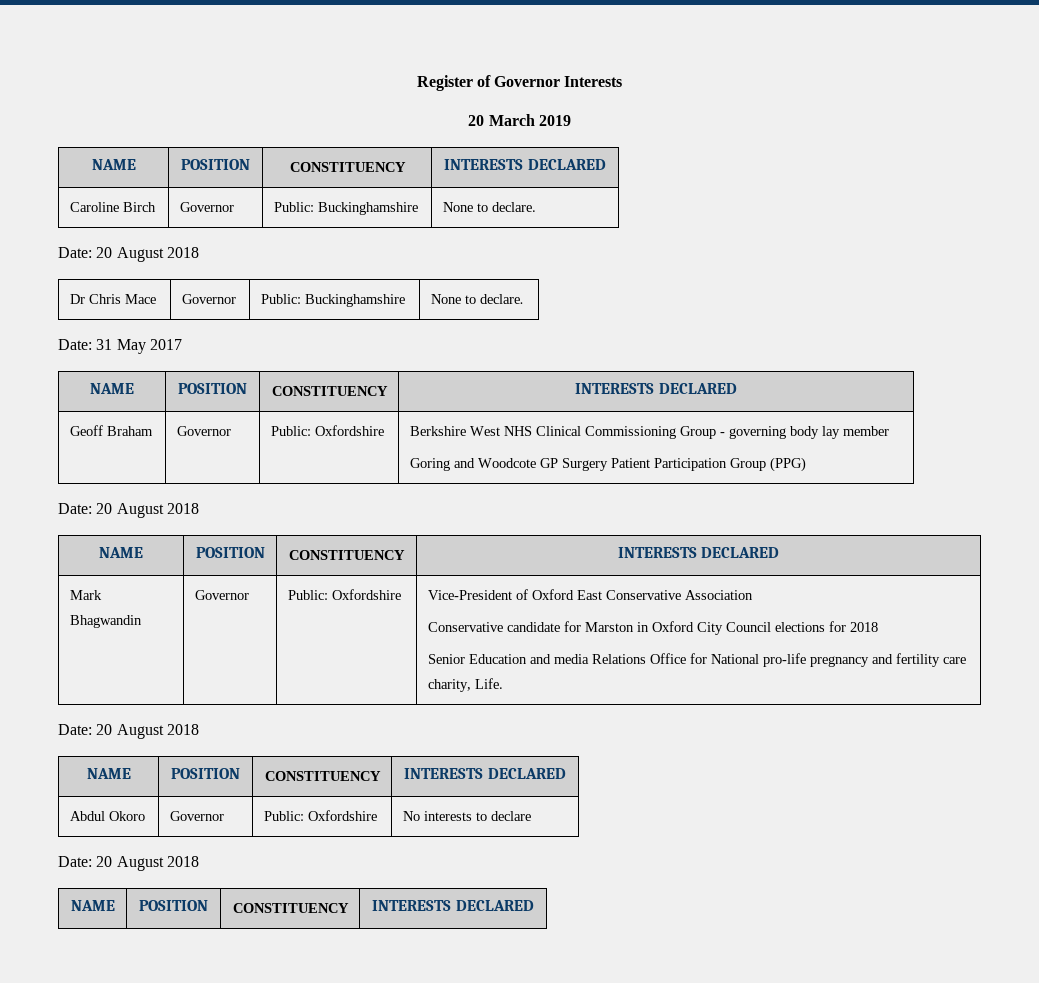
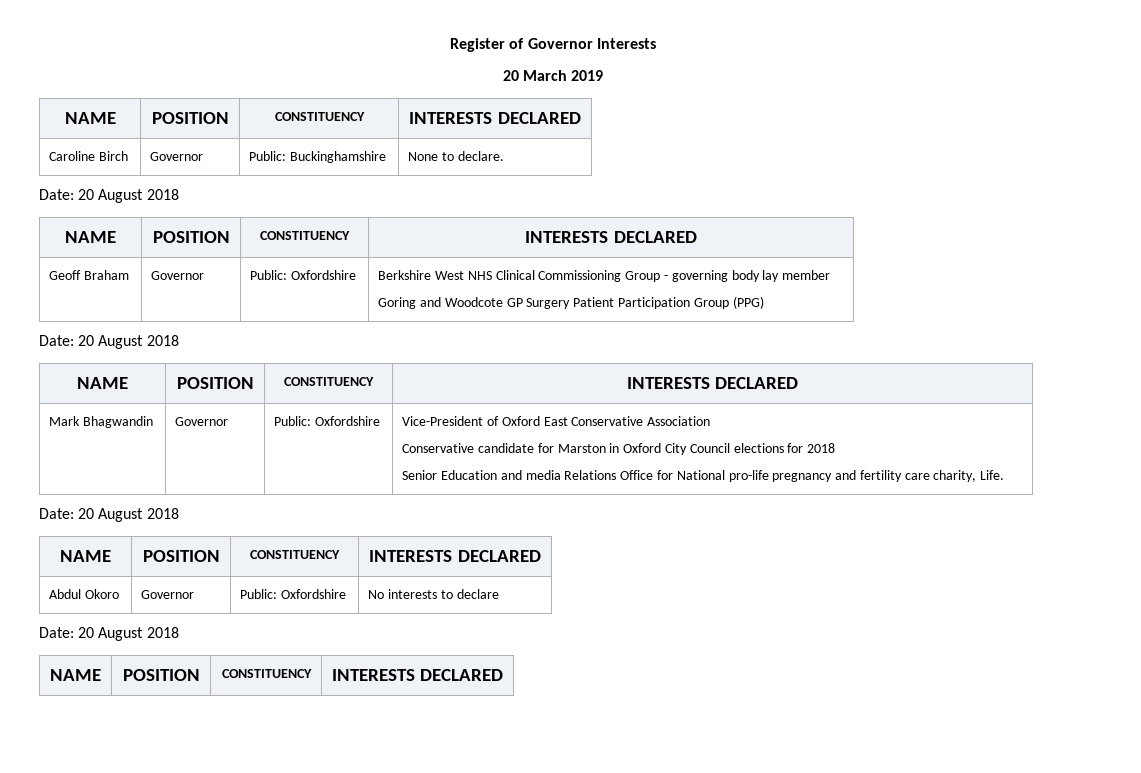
[69,294,156,304] [181,294,236,304] [260,294,405,307] [430,294,524,304] [58,339,182,354] // Dr Chris Mace | Governor | Public: Buckinghamshire | None to declare. // Date: 31 May 2017 -> (179, 194) none

